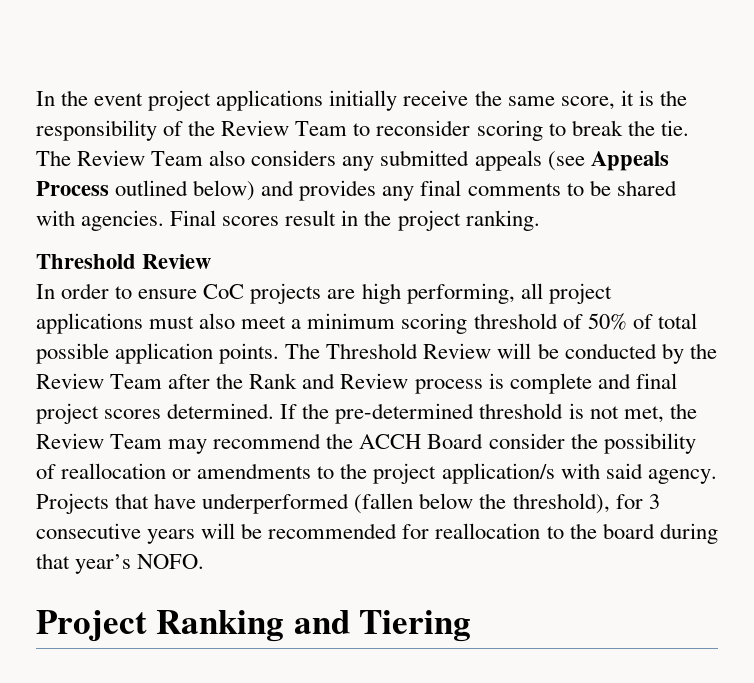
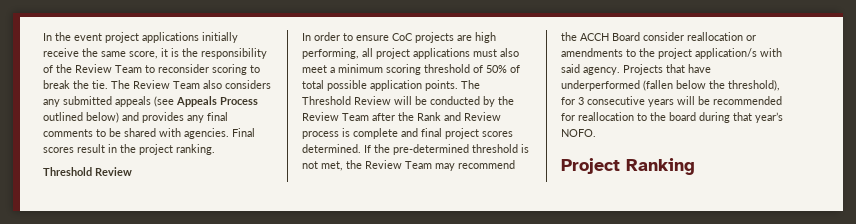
[570,433,696,454] [36,464,56,479] the possibility of -> (684, 36) none
[293,610,472,642] and Tiering -> (695, 166) none

